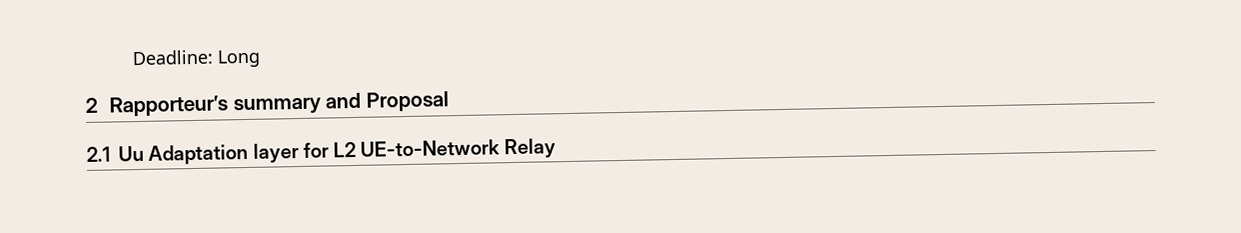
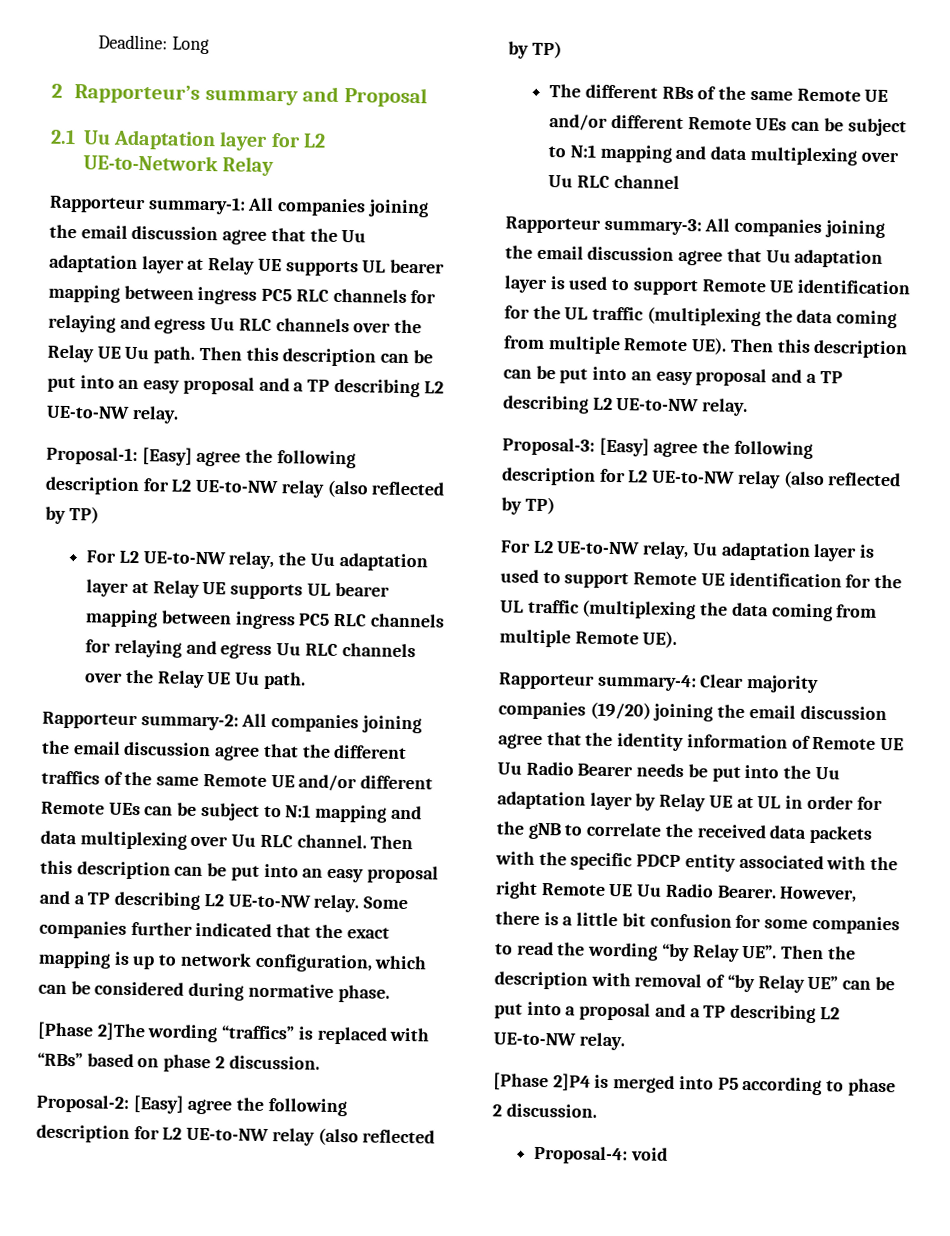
(556, 148) none -> [49,195,429,218] [49,224,367,245] [49,254,446,277] [48,284,437,305] [48,314,423,335] [47,344,433,367] [47,375,444,398] [46,405,179,424] [46,446,356,469] [45,476,445,498] [45,506,99,524] [86,550,428,572] [86,579,390,600] [85,609,445,630] [85,639,416,660] [85,669,306,690] [42,711,422,734] [41,740,408,761] [41,770,434,792] [41,801,422,823] [40,830,414,850] [40,860,439,884] [39,890,409,913] [39,920,390,939] [38,950,428,973] [38,981,390,1003] [37,1021,430,1045] [37,1052,320,1073] [36,1094,347,1117] [36,1124,436,1146] [508,40,562,59] [549,84,889,103] [549,114,907,137] [548,144,899,166] [548,174,680,189] [505,216,885,238] [505,245,884,268] [504,275,911,296] [504,305,898,329] [503,335,909,359] [503,365,843,387] [503,395,749,416] [502,437,813,459] [501,467,902,489] [501,496,555,515] [500,540,876,562] [500,569,903,589] [500,599,878,622] [499,629,678,648] [498,672,820,694] [498,701,887,722] [498,732,905,752] [497,761,840,782] [497,791,883,812] [496,821,873,844] [495,851,899,872] [495,881,858,903] [495,911,900,935] [495,941,856,962] [494,971,895,993] [494,1001,840,1024] [493,1032,625,1051] [493,1072,896,1097] [492,1103,597,1118] [534,1145,668,1165] // Rapporteur summary-1: All companies joining the email discussion agree that the Uu adaptation layer at Relay UE supports UL bearer mapping between ingress PC5 RLC channels for relaying and egress Uu RLC channels over the Relay UE Uu path. Then this description can be put into an easy proposal and a TP describing L2 UE-to-NW relay. // Proposal-1: [Easy] agree the following description for L2 UE-to-NW relay (also reflected by TP) // For L2 UE-to-NW relay, the Uu adaptation layer at Relay UE supports UL bearer mapping between ingress PC5 RLC channels for relaying and egress Uu RLC channels over the Relay UE Uu path. // Rapporteur summary-2: All companies joining the email discussion agree that the different traffics of the same Remote UE and/or different Remote UEs can be subject to N:1 mapping and data multiplexing over Uu RLC channel. Then this description can be put into an easy proposal and a TP describing L2 UE-to-NW relay. Some companies further indicated that the exact mapping is up to network configuration, which can be considered during normative phase. // [Phase 2]The wording “traffics” is replaced with “RBs” based on phase 2 discussion. // Proposal-2: [Easy] agree the following description for L2 UE-to-NW relay (also reflected by TP) // The different RBs of the same Remote UE and/or different Remote UEs can be subject to N:1 mapping and data multiplexing over Uu RLC channel // Rapporteur summary-3: All companies joining the email discussion agree that Uu adaptation layer is used to support Remote UE identification for the UL traffic (multiplexing the data coming from multiple Remote UE). Then this description can be put into an easy proposal and a TP describing L2 UE-to-NW relay. // Proposal-3: [Easy] agree the following description for L2 UE-to-NW relay (also reflected by TP) // For L2 UE-to-NW relay, Uu adaptation layer is used to support Remote UE identification for the UL traffic (multiplexing the data coming from multiple Remote UE). // Rapporteur summary-4: Clear majority companies (19/20) joining the email discussion agree that the identity information of Remote UE Uu Radio Bearer needs be put into the Uu adaptation layer by Relay UE at UL in order for the gNB to correlate the received data packets with the specific PDCP entity associated with the right Remote UE Uu Radio Bearer. However, there is a little bit confusion for some companies to read the wording “by Relay UE”. Then the description with removal of “by Relay UE” can be put into a proposal and a TP describing L2 UE-to-NW relay. // [Phase 2]P4 is merged into P5 according to phase 2 discussion. // Proposal-4: void

